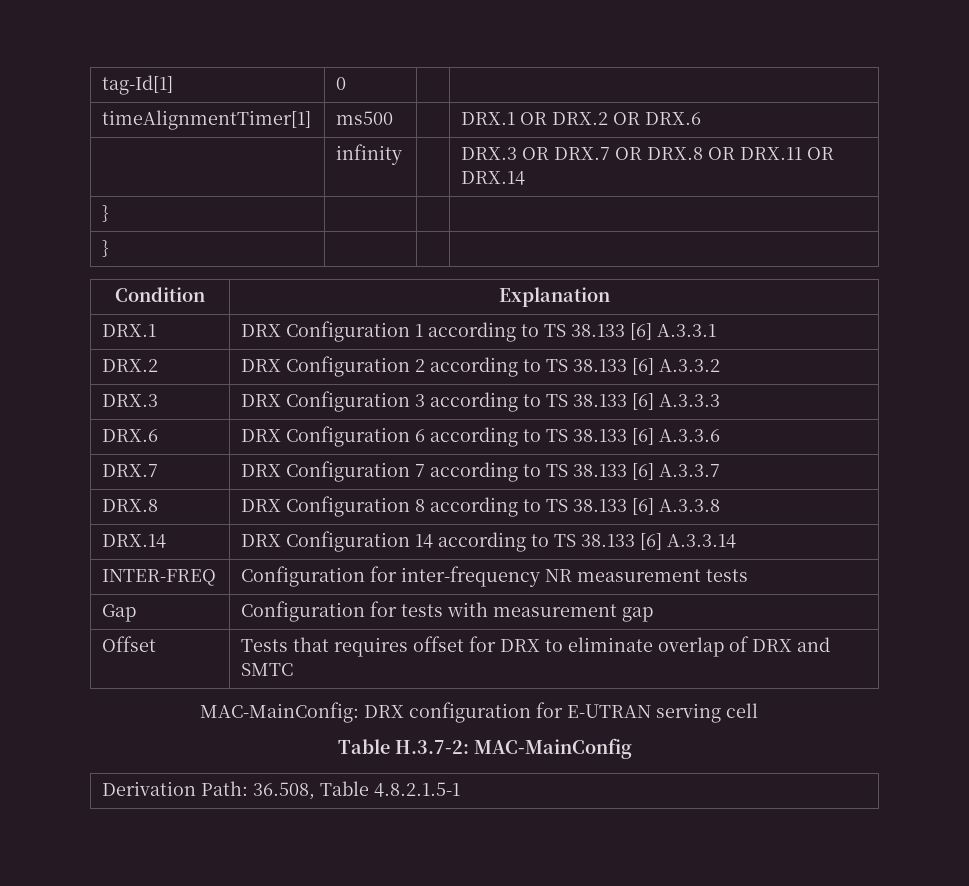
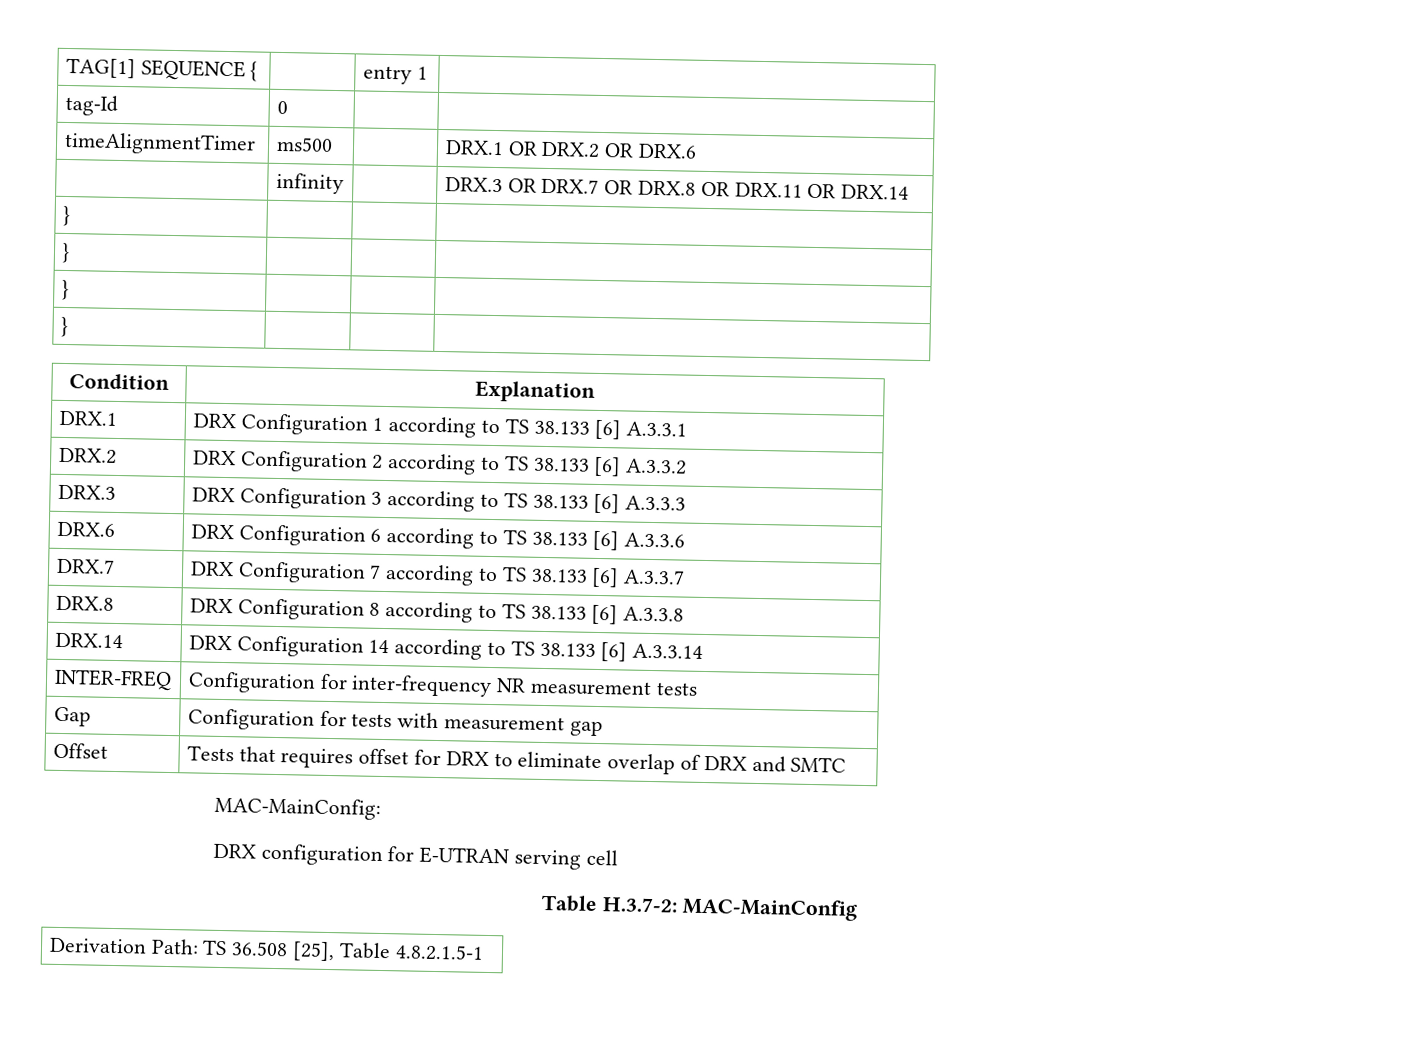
[102,75,174,95] tag-Id[1] -> [65,57,258,82] [362,65,428,85] [64,94,118,116] TAG[1] SEQUENCE { | | entry 1 | // tag-Id
[102,110,312,130] timeAlignmentTimer[1] -> [63,131,256,156] timeAlignmentTimer
(110, 248) none -> [61,279,69,301] [60,316,68,338] // } | | | // } | | |
(360, 712) none -> (381, 808) //
[253,782,316,800] 36.508, -> [202,939,335,962] TS 36.508 [25],

